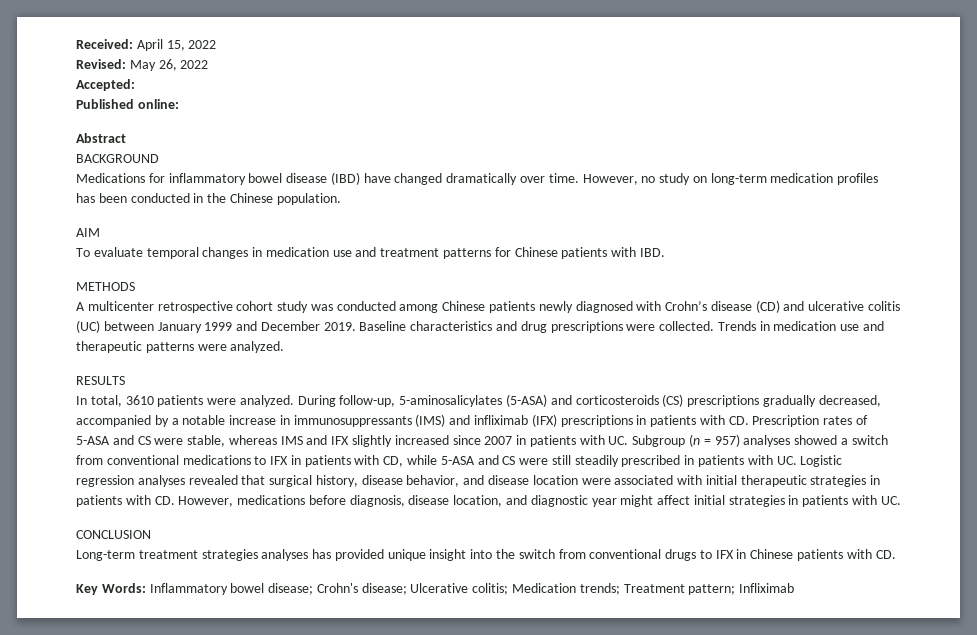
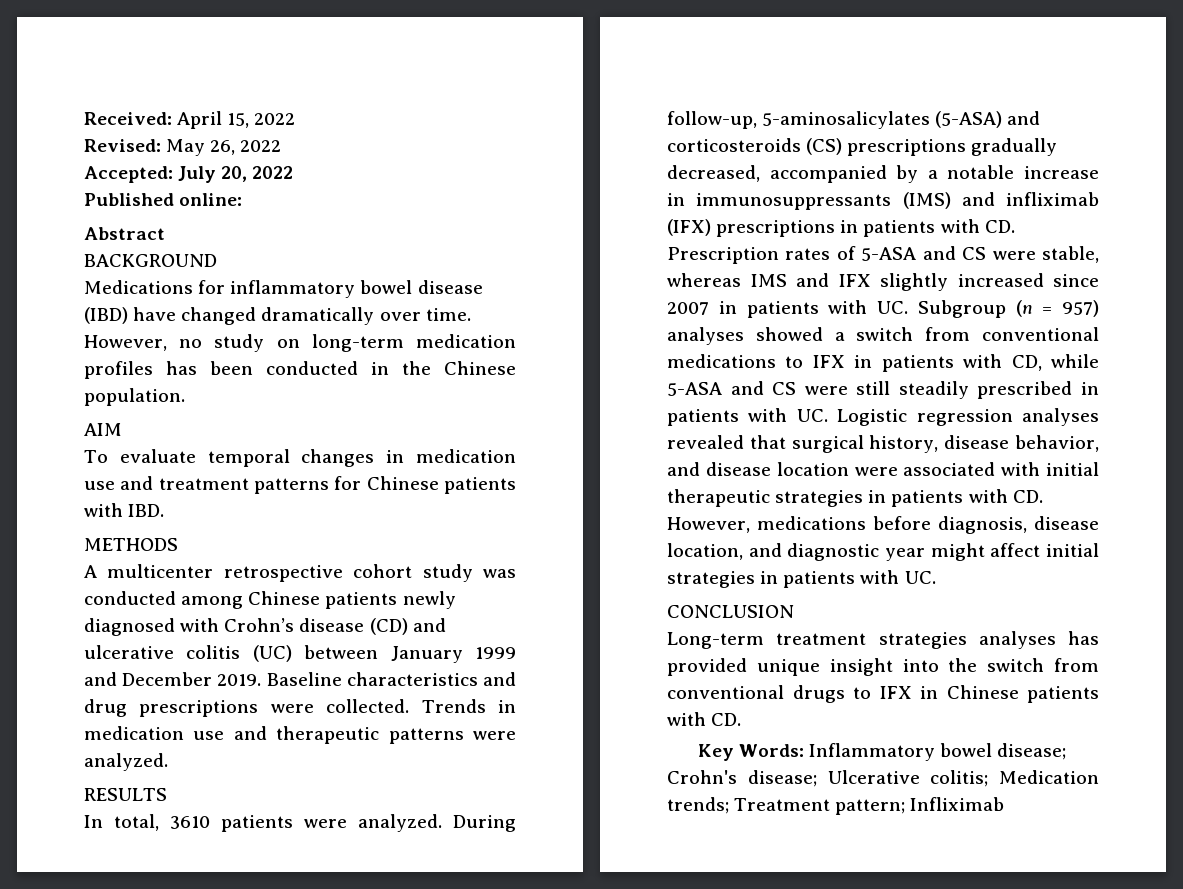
(135, 85) none -> [178,166,294,183] July 20, 2022

